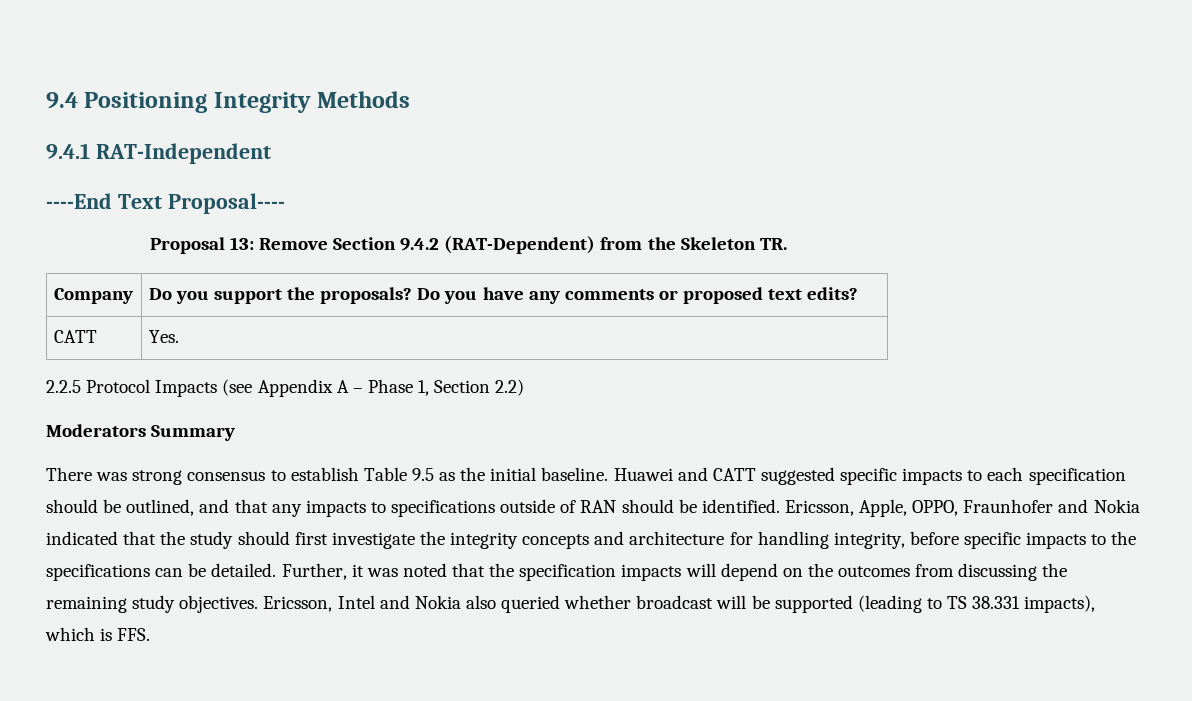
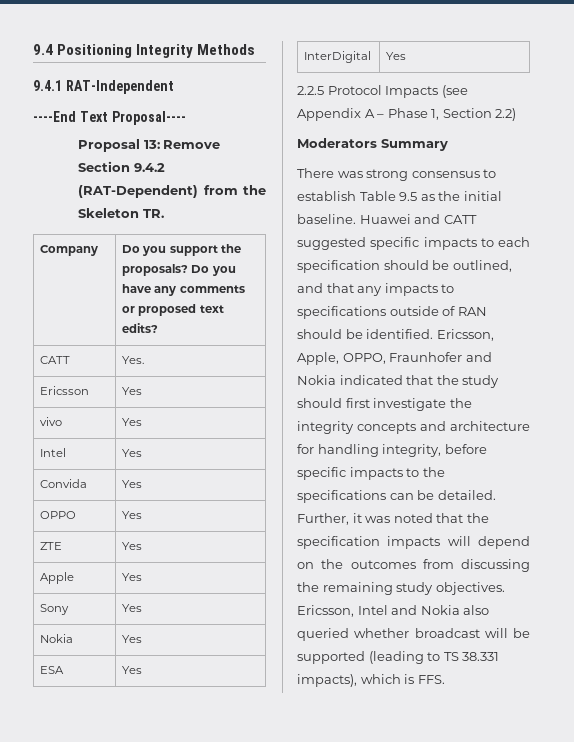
(179, 336) none -> [40,386,90,395] [122,387,143,395] [40,417,63,426] [122,418,143,426] [40,448,67,457] [122,449,143,457] [40,479,88,488] [122,480,143,488] [40,511,77,519] [122,511,143,519] [40,542,63,550] [122,542,143,550] [40,572,75,584] [122,573,143,581] [40,604,70,615] [122,604,143,612] [40,634,74,643] [122,635,143,643] [40,666,65,674] [122,666,143,674] [304,51,372,63] [386,52,407,60] // Ericsson | Yes // vivo | Yes // Intel | Yes // Convida | Yes // OPPO | Yes // ZTE | Yes // Apple | Yes // Sony | Yes // Nokia | Yes // ESA | Yes // InterDigital | Yes

